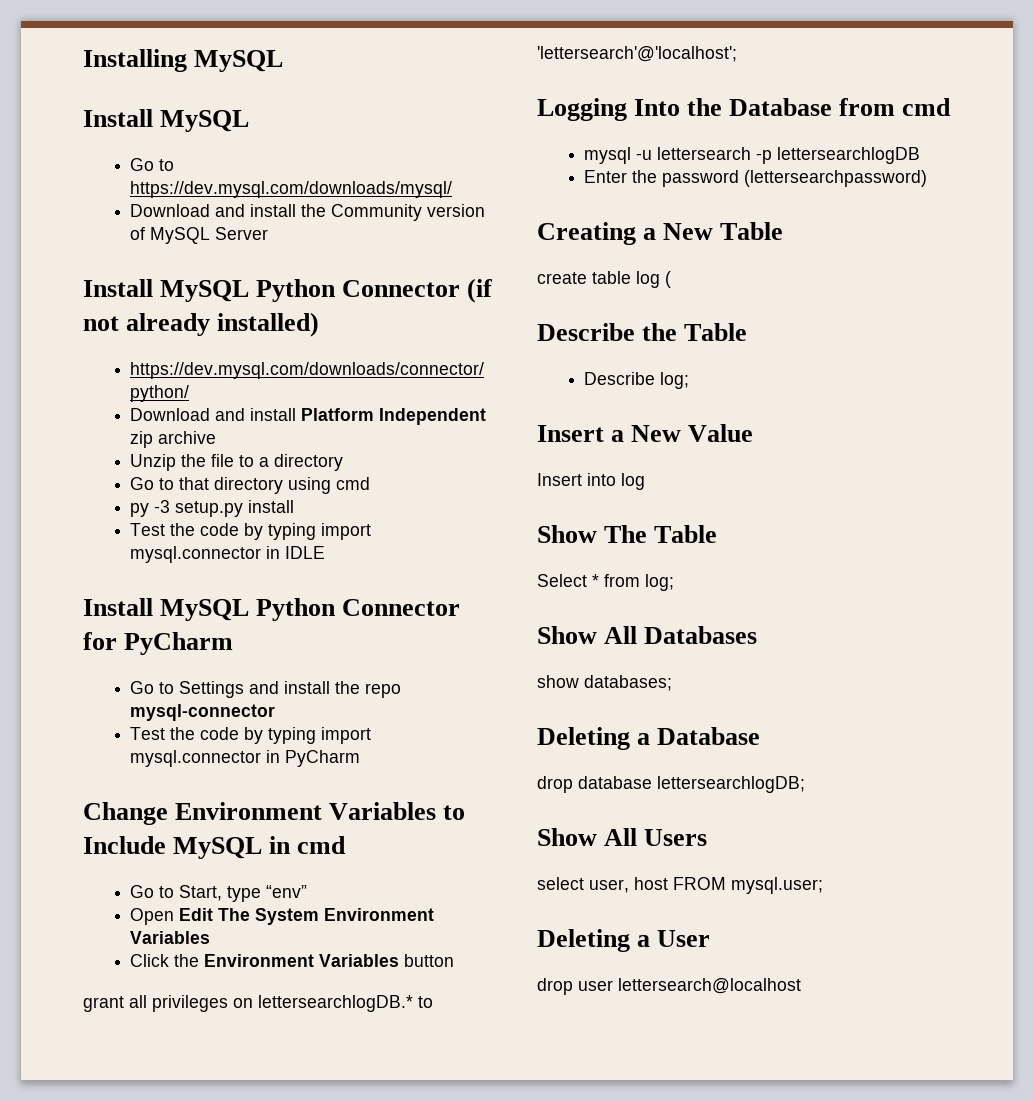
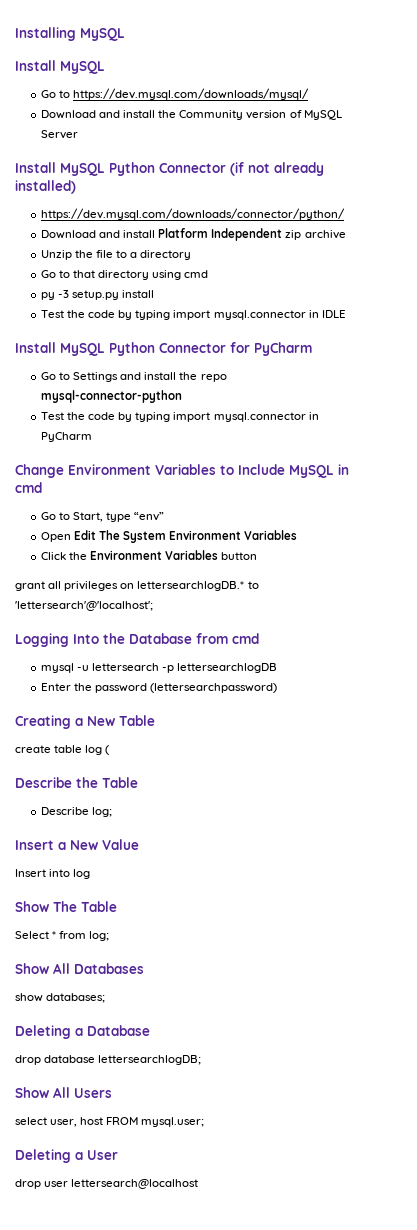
[130,704,276,721] mysql-connector -> [40,390,182,403] mysql-connector-python

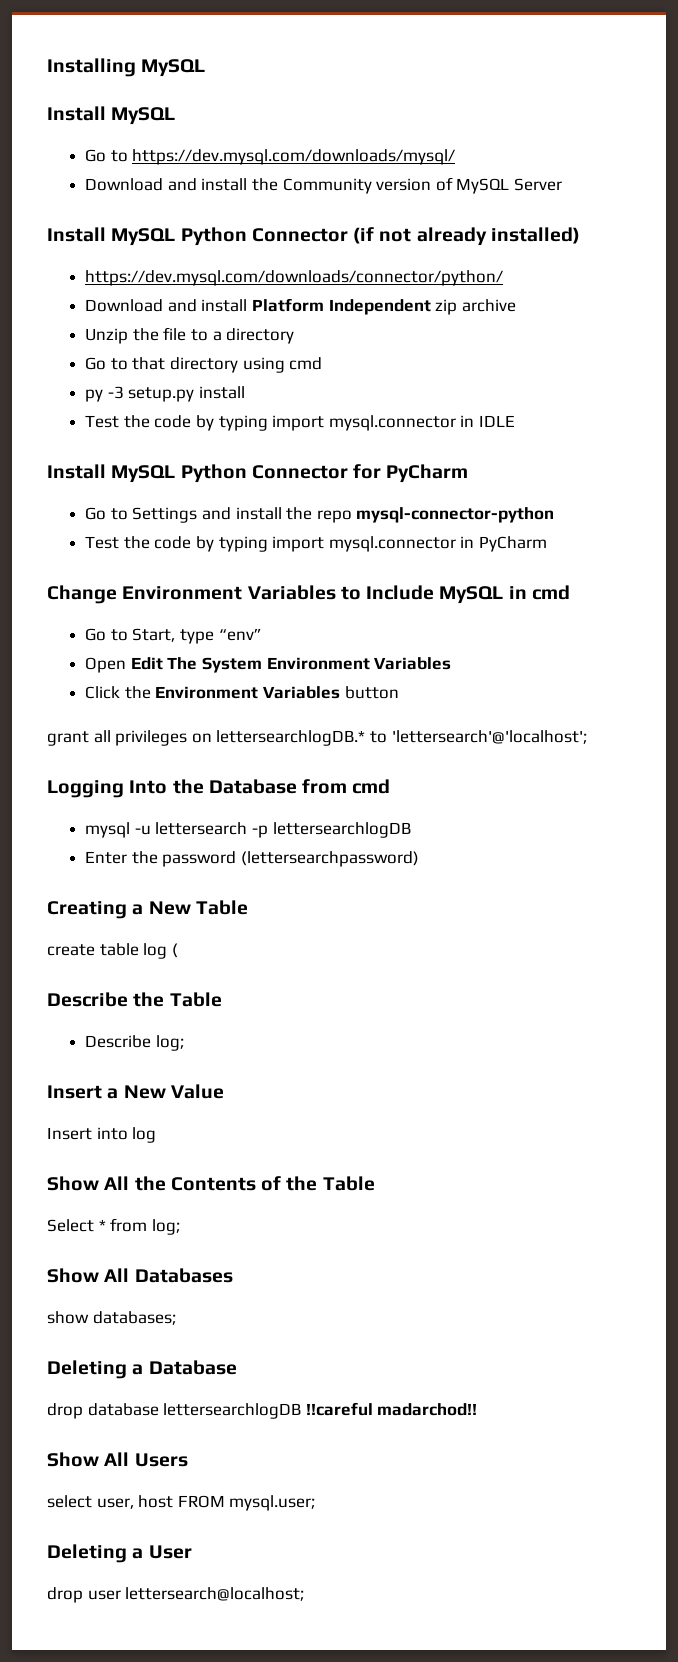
[53,901,77,912] The -> [104,1176,318,1191] All the Contents of the
[98,1055,202,1065] lettersearchlogDB; -> [163,1402,478,1419] lettersearchlogDB !!careful madarchod!!
[71,1179,199,1189] lettersearch@localhost -> [125,1587,305,1601] lettersearch@localhost;

